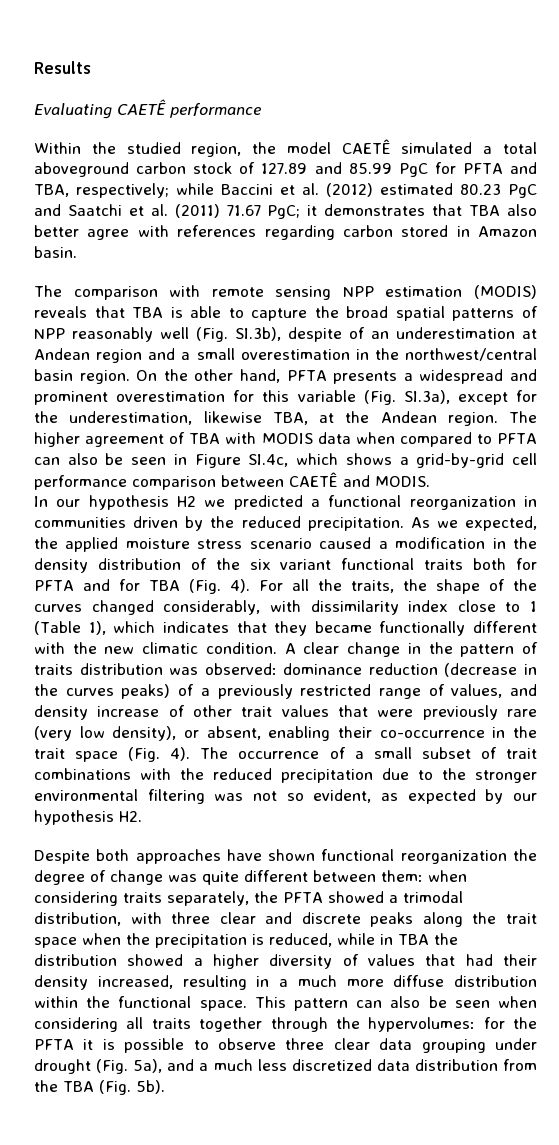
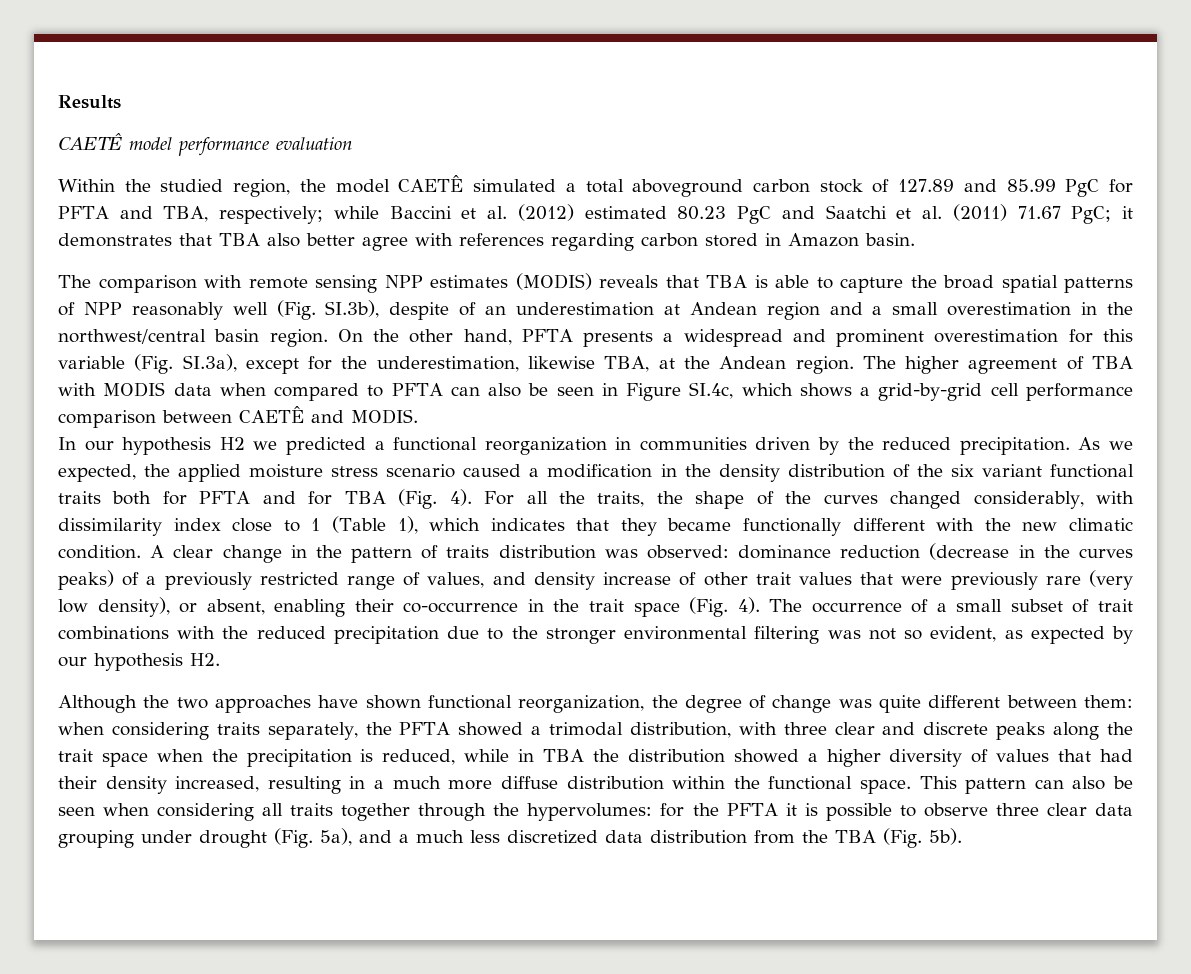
[34,99,261,119] Evaluating CAETÊ performance -> [58,133,352,156] CAETÊ model performance evaluation
[385,286,463,297] estimation -> [430,275,508,288] estimates
[34,849,130,864] Despite both -> [58,695,208,713] Although the two
[400,850,507,864] reorganization -> [518,695,645,713] reorganization,

